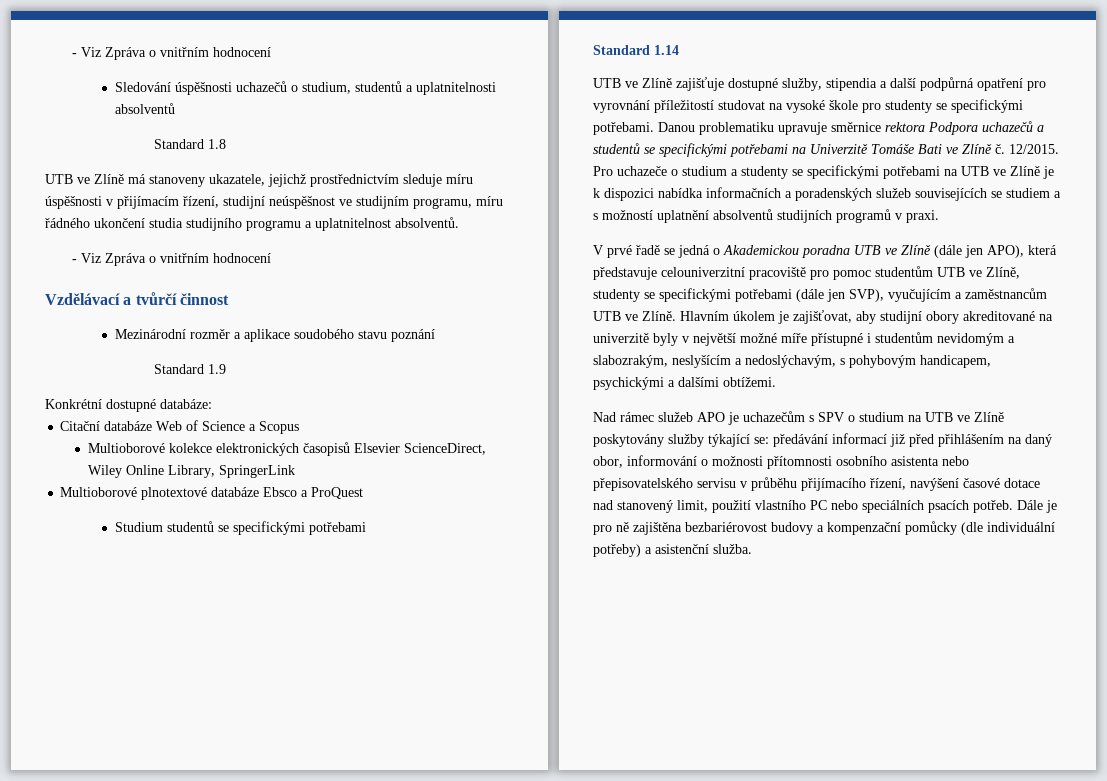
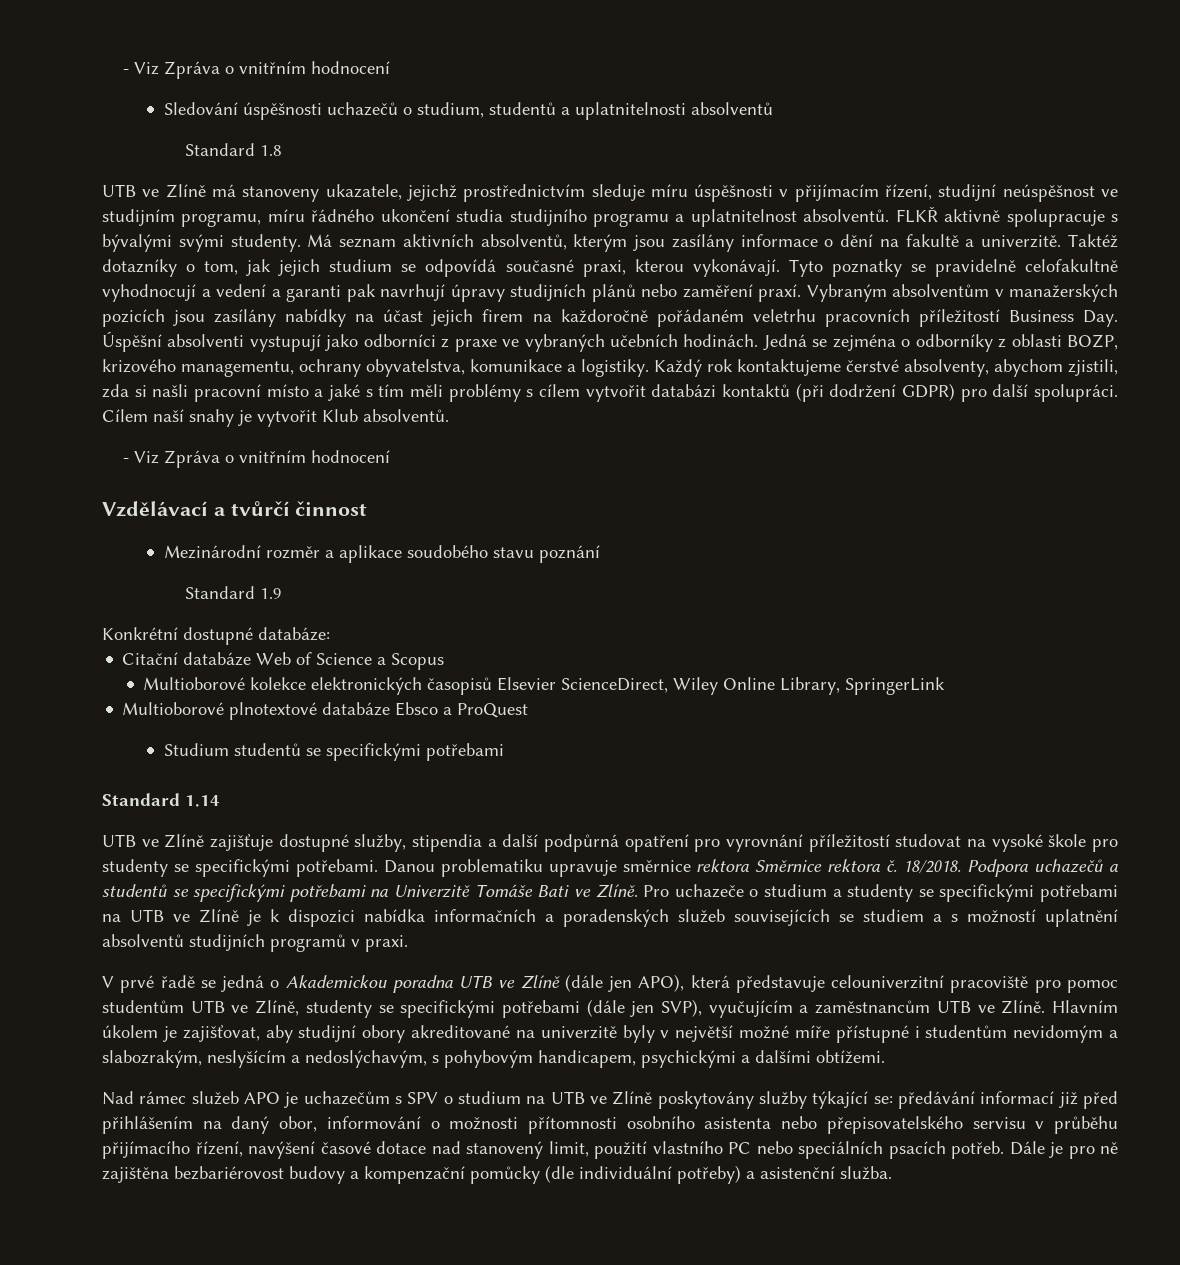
(459, 222) none -> [895,206,1118,227] [102,234,1118,252] [102,259,1118,277] [102,284,1118,302] [102,309,1119,327] [102,331,1119,352] [102,359,1118,377] [102,383,1118,402] [102,409,449,427] FLKŘ aktivně spolupracuje s bývalými svými studenty. Má seznam aktivních absolventů, kterým jsou zasílány informace o dění na fakultě a univerzitě. Taktéž dotazníky o tom, jak jejich studium se odpovídá současné praxi, kterou vykonávají. Tyto poznatky se pravidelně celofakultně vyhodnocují a vedení a garanti pak navrhují úpravy studijních plánů nebo zaměření praxí. Vybraným absolventům v manažerských pozicích jsou zasílány nabídky na účast jejich firem na každoročně pořádaném veletrhu pracovních příležitostí Business Day. Úspěšní absolventi vystupují jako odborníci z praxe ve vybraných učebních hodinách. Jedná se zejména o odborníky z oblasti BOZP, krizového managementu, ochrany obyvatelstva, komunikace a logistiky. Každý rok kontaktujeme čerstvé absolventy, abychom zjistili, zda si našli pracovní místo a jaké s tím měli problémy s cílem vytvořit databázi kontaktů (při dodržení GDPR) pro další spolupráci. Cílem naší snahy je vytvořit Klub absolventů.
(925, 127) none -> [755,859,962,874] Směrnice rektora č. 18/2018.
[962,144,1059,154] Zlíně č. 12/2015. -> [595,884,638,898] Zlíně.

